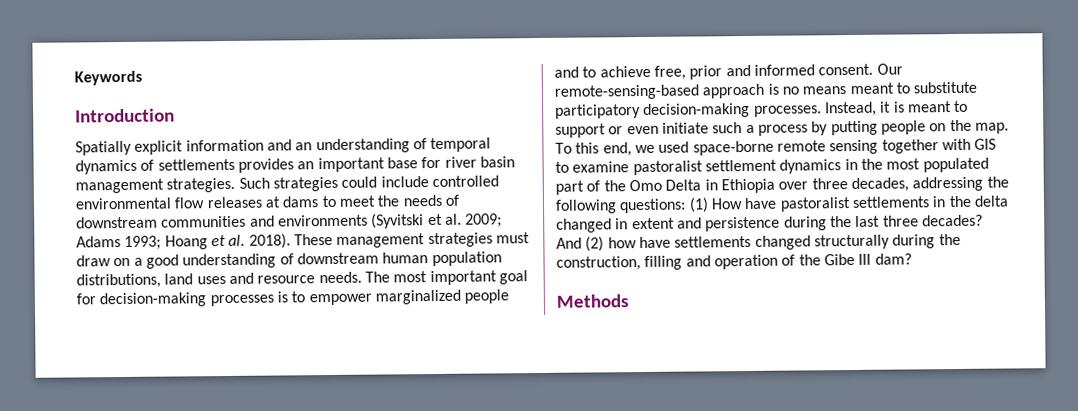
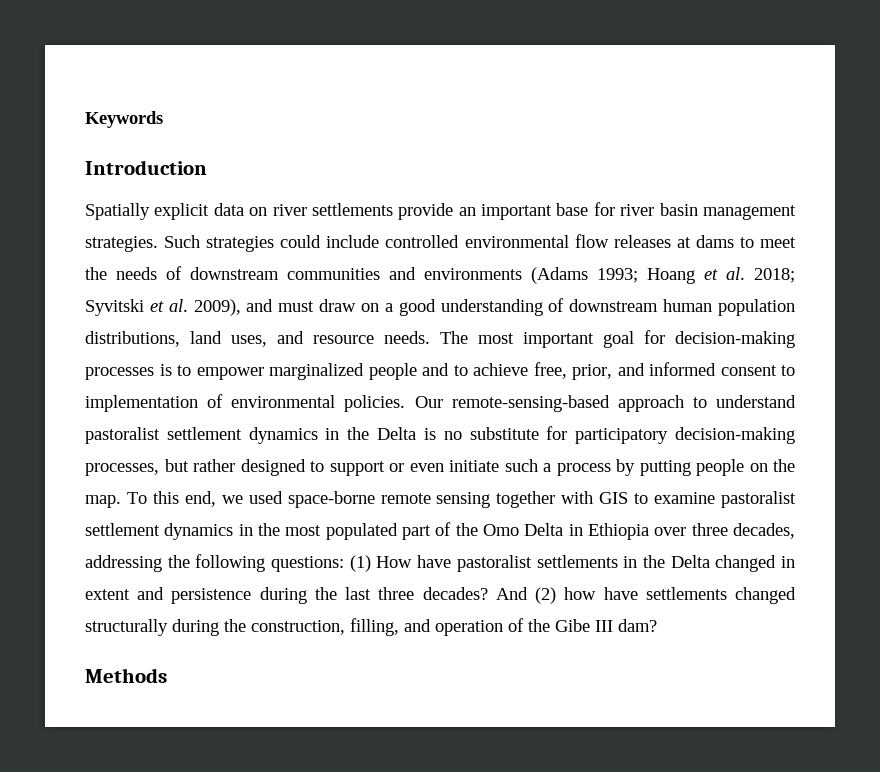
[185,137,492,154] [75,158,294,175] information and an understanding of temporal dynamics of settlements provides -> [213,203,454,220] data on river settlements provide
[371,213,503,229] [76,232,493,250] (Syvitski et al. 2009; Adams 1993; Hoang et al. 2018). These management strategies -> [531,267,795,284] [85,299,274,316] (Adams 1993; Hoang et al. 2018; Syvitski et al. 2009), and
[196,276,226,285] uses -> [231,335,267,347] uses,
[689,65,723,80] prior -> [572,364,612,380] prior,
[818,63,903,76] [554,81,978,100] [555,101,952,119] consent. Our remote-sensing-based approach is no means meant to substitute participatory decision-making processes. Instead, it is meant -> [720,365,795,376] [85,394,796,412] [85,426,795,444] [85,459,306,476] consent to implementation of environmental policies. Our remote-sensing-based approach to understand pastoralist settlement dynamics in the Delta is no substitute for participatory decision-making processes, but rather designed
[973,195,1009,207] delta -> [670,555,710,568] Delta
[644,255,683,270] filling -> [350,618,399,636] filling,

